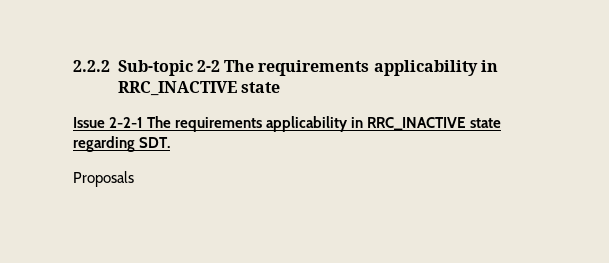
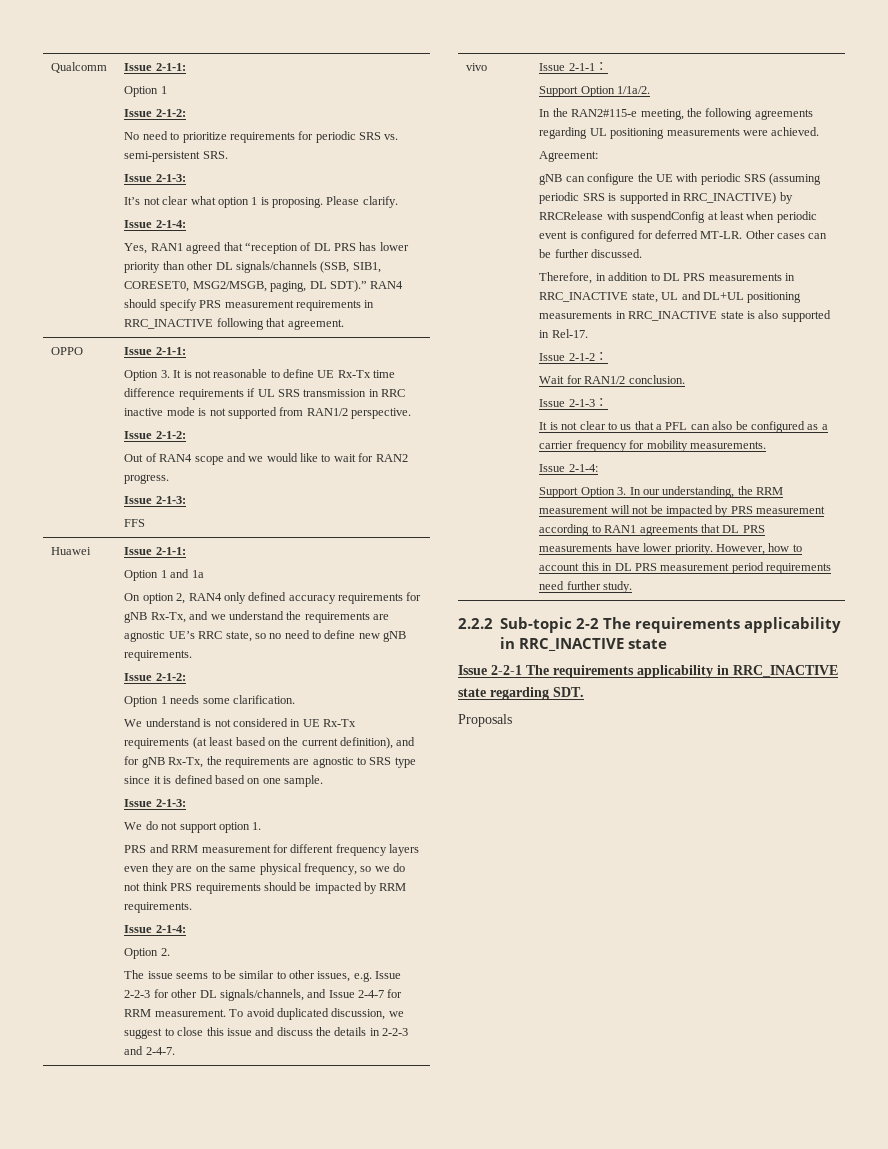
(73, 66) none -> [51,62,108,73] [124,63,186,71] [124,86,167,97] [124,109,186,117] [124,131,399,143] [124,151,228,162] [124,174,186,182] [124,196,398,208] [124,220,186,228] [124,242,409,254] [124,261,381,273] [124,280,404,292] [124,299,375,311] [124,318,344,330] [51,347,84,355] [124,347,186,355] [124,369,396,381] [124,388,406,400] [124,407,412,419] [124,431,186,439] [124,453,408,465] [124,474,170,484] [124,496,186,504] [124,519,146,527] [51,547,92,555] [124,547,186,555] [124,569,204,581] [124,592,422,604] [124,611,390,623] [124,630,407,642] [124,650,193,661] [124,673,186,681] [124,695,295,707] [124,718,357,727] [124,737,416,749] [124,756,416,768] [124,775,324,787] [124,799,186,807] [124,821,262,833] [124,844,420,856] [124,863,406,875] [124,882,407,894] [124,902,193,913] [124,925,186,933] [124,948,170,959] [124,970,402,982] [124,989,403,1001] [124,1008,404,1020] [124,1027,409,1039] [124,1046,175,1055] [466,63,488,71] [539,62,608,71] [539,86,651,97] [539,108,813,120] [539,127,820,139] [539,151,599,162] [539,173,822,185] [539,192,793,204] [539,211,817,223] [539,230,828,242] [539,249,643,258] [539,272,796,284] [539,291,802,303] [539,310,831,322] [539,329,588,338] [539,352,608,361] [539,375,685,384] [539,398,608,407] [539,421,828,433] [539,440,766,452] [539,464,598,472] [539,486,784,498] [539,505,826,517] [539,524,765,536] [539,543,802,555] [539,562,832,574] [539,581,633,593] Qualcomm | Issue 2-1-1: // Option 1 // Issue 2-1-2: // No need to prioritize requirements for periodic SRS vs. semi-persistent SRS. // Issue 2-1-3: // It’s not clear what option 1 is proposing. Please clarify. // Issue 2-1-4: // Yes, RAN1 agreed that “reception of DL PRS has lower priority than other DL signals/channels (SSB, SIB1, CORESET0, MSG2/MSGB, paging, DL SDT).” RAN4 should specify PRS measurement requirements in RRC_INACTIVE following that agreement. // OPPO | Issue 2-1-1: // Option 3. It is not reasonable to define UE Rx-Tx time difference requirements if UL SRS transmission in RRC inactive mode is not supported from RAN1/2 perspective. // Issue 2-1-2: // Out of RAN4 scope and we would like to wait for RAN2 progress. // Issue 2-1-3: // FFS // Huawei | Issue 2-1-1: // Option 1 and 1a // On option 2, RAN4 only defined accuracy requirements for gNB Rx-Tx, and we understand the requirements are agnostic UE’s RRC state, so no need to define new gNB requirements. // Issue 2-1-2: // Option 1 needs some clarification. // We understand is not considered in UE Rx-Tx requirements (at least based on the current definition), and for gNB Rx-Tx, the requirements are agnostic to SRS type since it is defined based on one sample. // Issue 2-1-3: // We do not support option 1. // PRS and RRM measurement for different frequency layers even they are on the same physical frequency, so we do not think PRS requirements should be impacted by RRM requirements. // Issue 2-1-4: // Option 2. // The issue seems to be similar to other issues, e.g. Issue 2-2-3 for other DL signals/channels, and Issue 2-4-7 for RRM measurement. To avoid duplicated discussion, we suggest to close this issue and discuss the details in 2-2-3 and 2-4-7. // vivo | Issue 2-1-1： // Support Option 1/1a/2. // In the RAN2#115-e meeting, the following agreements regarding UL positioning measurements were achieved. // Agreement: // gNB can configure the UE with periodic SRS (assuming periodic SRS is supported in RRC_INACTIVE) by RRCRelease with suspendConfig at least when periodic event is configured for deferred MT-LR. Other cases can be further discussed. // Therefore, in addition to DL PRS measurements in RRC_INACTIVE state, UL and DL+UL positioning measurements in RRC_INACTIVE state is also supported in Rel-17. // Issue 2-1-2： // Wait for RAN1/2 conclusion. // Issue 2-1-3： // It is not clear to us that a PFL can also be configured as a carrier frequency for mobility measurements. // Issue 2-1-4: // Support Option 3. In our understanding, the RRM measurement will not be impacted by PRS measurement according to RAN1 agreements that DL PRS measurements have lower priority. However, how to account this in DL PRS measurement period requirements need further study. //

